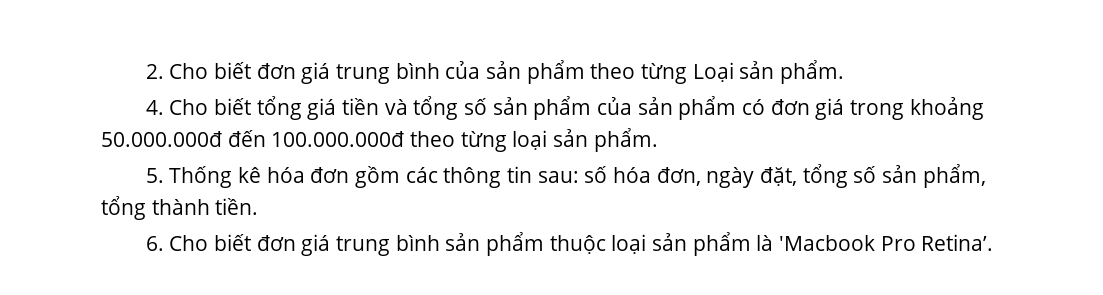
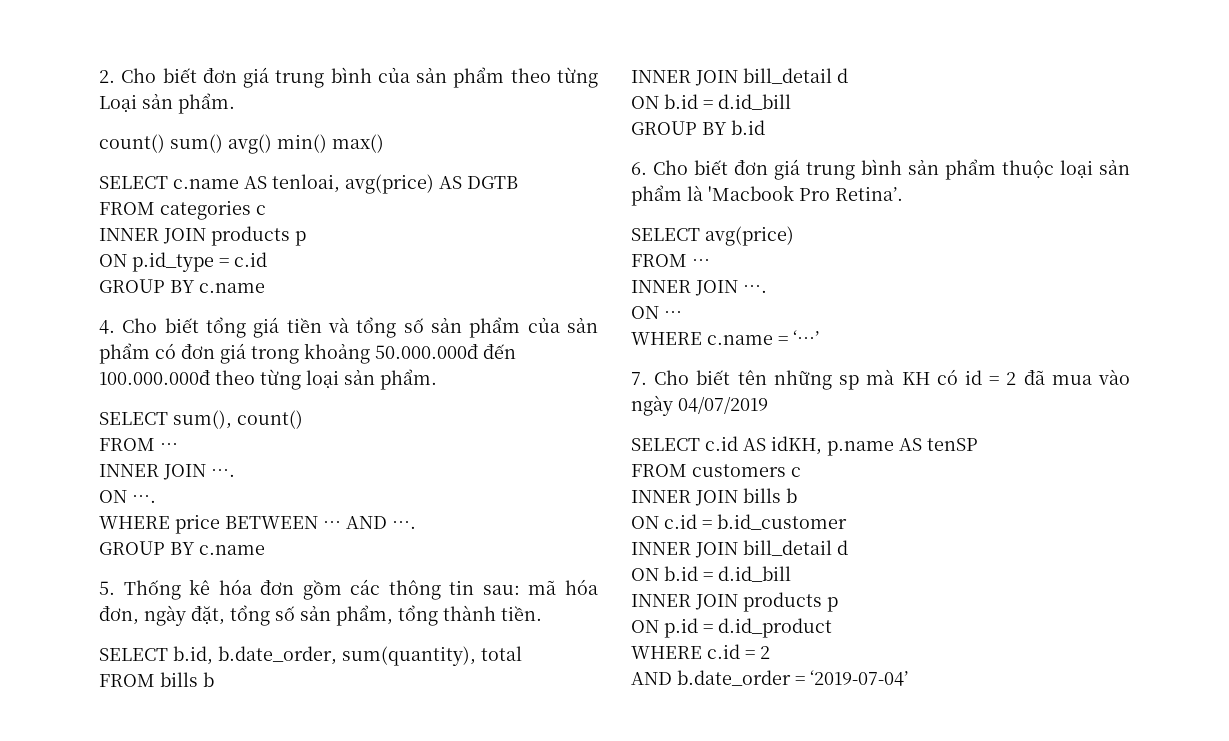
(844, 72) none -> [99,134,384,154] [99,174,518,194] [99,200,266,220] [99,226,306,246] [99,252,267,272] [99,279,265,293] // count() sum() avg() min() max() // SELECT c.name AS tenloai, avg(price) AS DGTB // FROM categories c // INNER JOIN products p // ON p.id_type = c.id // GROUP BY c.name
(658, 140) none -> [99,410,303,429] [99,438,178,451] [99,464,235,480] [99,490,156,503] [99,514,416,534] [99,541,265,555] // SELECT sum(), count() // FROM … // INNER JOIN …. // ON …. // WHERE price BETWEEN … AND …. // GROUP BY c.name
[584,166,608,183] số -> [528,580,557,595] mã
(259, 206) none -> [99,646,522,666] [99,672,214,687] [631,68,848,86] [631,94,791,110] [631,120,765,135] // SELECT b.id, b.date_order, sum(quantity), total // FROM bills b // INNER JOIN bill_detail d // ON b.id = d.id_bill // GROUP BY b.id
(994, 242) none -> [631,226,794,246] [631,254,710,267] [631,280,767,296] [631,306,682,319] [631,330,819,345] [631,369,1130,390] [631,395,768,416] [631,436,978,456] [631,464,801,477] [631,488,797,506] [631,514,847,530] [631,540,848,558] [631,566,791,582] [631,592,838,612] [631,618,832,638] [631,644,770,659] [631,670,908,686] // SELECT avg(price) // FROM … // INNER JOIN …. // ON … // WHERE c.name = ‘…’ // 7. Cho biết tên những sp mà KH có id = 2 đã mua vào ngày 04/07/2019 // SELECT c.id AS idKH, p.name AS tenSP // FROM customers c // INNER JOIN bills b // ON c.id = b.id_customer // INNER JOIN bill_detail d // ON b.id = d.id_bill // INNER JOIN products p // ON p.id = d.id_product // WHERE c.id = 2 // AND b.date_order = ‘2019-07-04’

